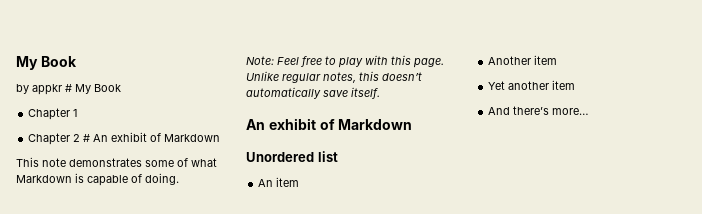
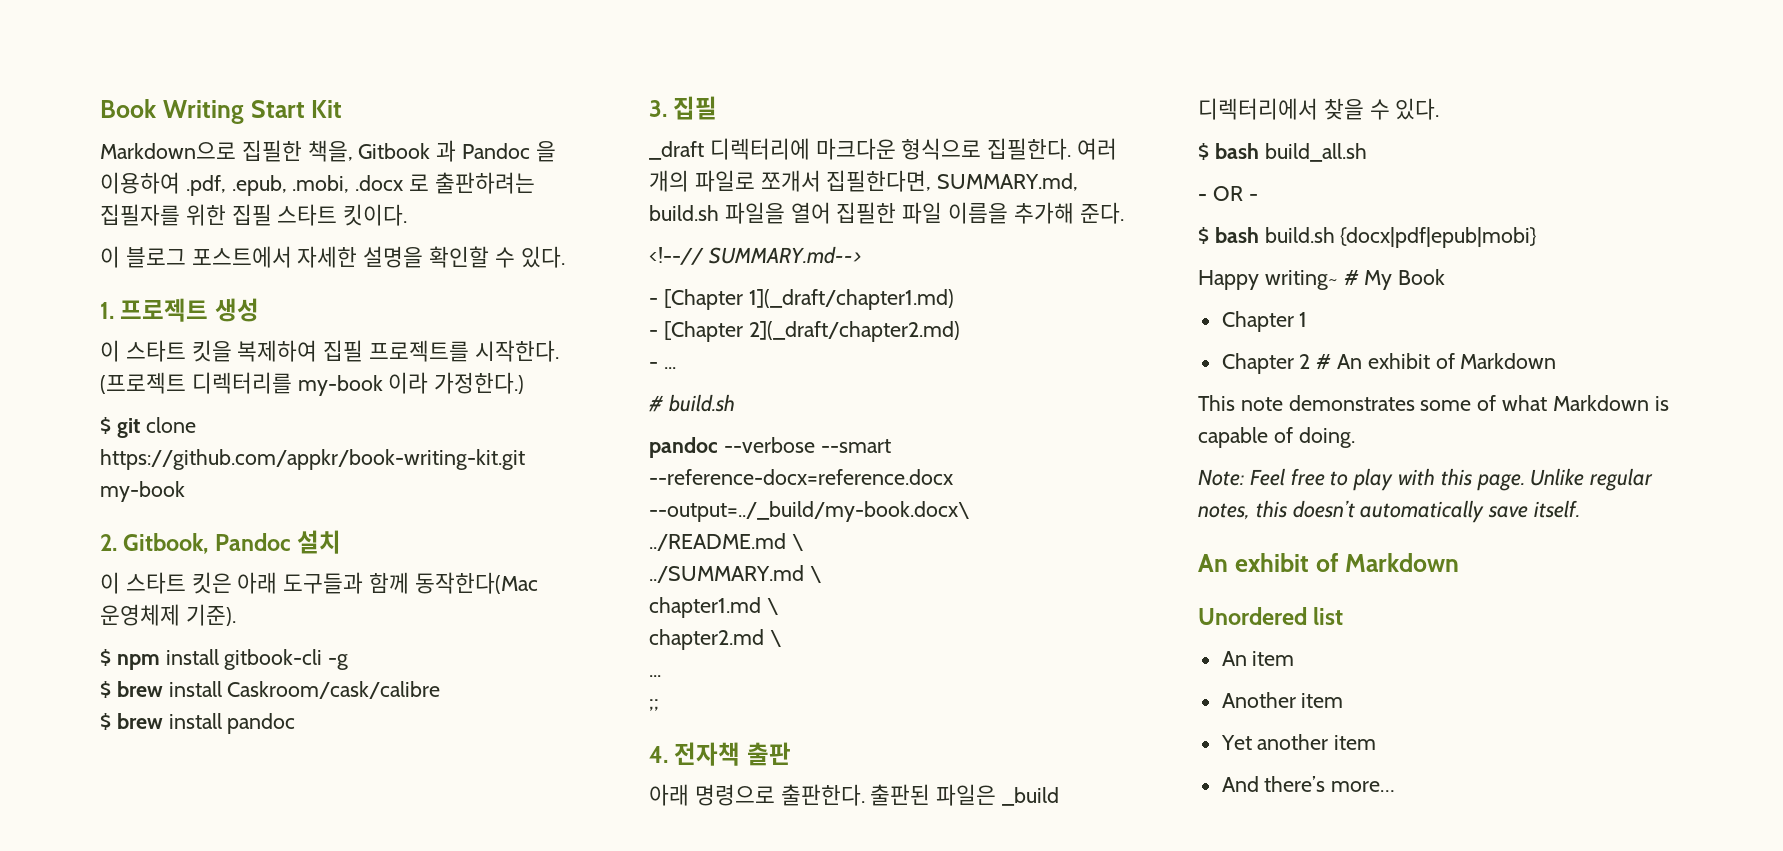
[16,56,77,70] [16,84,62,95] My Book // by appkr -> [100,99,343,124] [100,140,556,162] [100,172,535,196] [100,204,408,226] [100,246,565,268] [100,298,259,322] [100,340,559,362] [100,372,525,396] [100,417,196,438] [100,449,525,470] [100,481,185,502] [100,530,342,554] [100,572,538,594] [100,604,236,626] [100,649,349,670] [100,681,441,699] [100,713,296,734] [649,96,718,120] [649,138,1118,160] [649,170,1079,192] [649,202,1124,224] [649,246,861,265] [649,289,954,310] [649,321,960,342] [649,362,676,369] [649,394,735,412] [649,437,891,458] [649,469,953,485] [649,501,969,522] [649,533,803,551] [649,565,821,583] [649,597,778,618] [649,629,781,650] [649,675,661,677] [649,699,659,711] [649,742,791,766] [649,784,1060,806] [1198,98,1440,120] [1198,143,1367,162] [1198,186,1258,201] [1198,227,1538,248] [1198,270,1338,290] Book Writing Start Kit // Markdown으로 집필한 책을, Gitbook 과 Pandoc 을 이용하여 .pdf, .epub, .mobi, .docx 로 출판하려는 집필자를 위한 집필 스타트 킷이다. // 이 블로그 포스트에서 자세한 설명을 확인할 수 있다. // 1. 프로젝트 생성 // 이 스타트 킷을 복제하여 집필 프로젝트를 시작한다. (프로젝트 디렉터리를 my-book 이라 가정한다.) // $ git clone https://github.com/appkr/book-writing-kit.git my-book // 2. Gitbook, Pandoc 설치 // 이 스타트 킷은 아래 도구들과 함께 동작한다(Mac 운영체제 기준). // $ npm install gitbook-cli -g // $ brew install Caskroom/cask/calibre // $ brew install pandoc // 3. 집필 // _draft 디렉터리에 마크다운 형식으로 집필한다. 여러 개의 파일로 쪼개서 집필한다면, SUMMARY.md, build.sh 파일을 열어 집필한 파일 이름을 추가해 준다. // <!--// SUMMARY.md--> // - [Chapter 1](_draft/chapter1.md) // - [Chapter 2](_draft/chapter2.md) // - ... // # build.sh // pandoc --verbose --smart --reference-docx=reference.docx --output=../_build/my-book.docx\ // ../README.md \ // ../SUMMARY.md \ // chapter1.md \ // chapter2.md \ // ... // ;; // 4. 전자책 출판 // 아래 명령으로 출판한다. 출판된 파일은 _build 디렉터리에서 찾을 수 있다. // $ bash build_all.sh // - OR - // $ bash build.sh {docx|pdf|epub|mobi} // Happy writing~

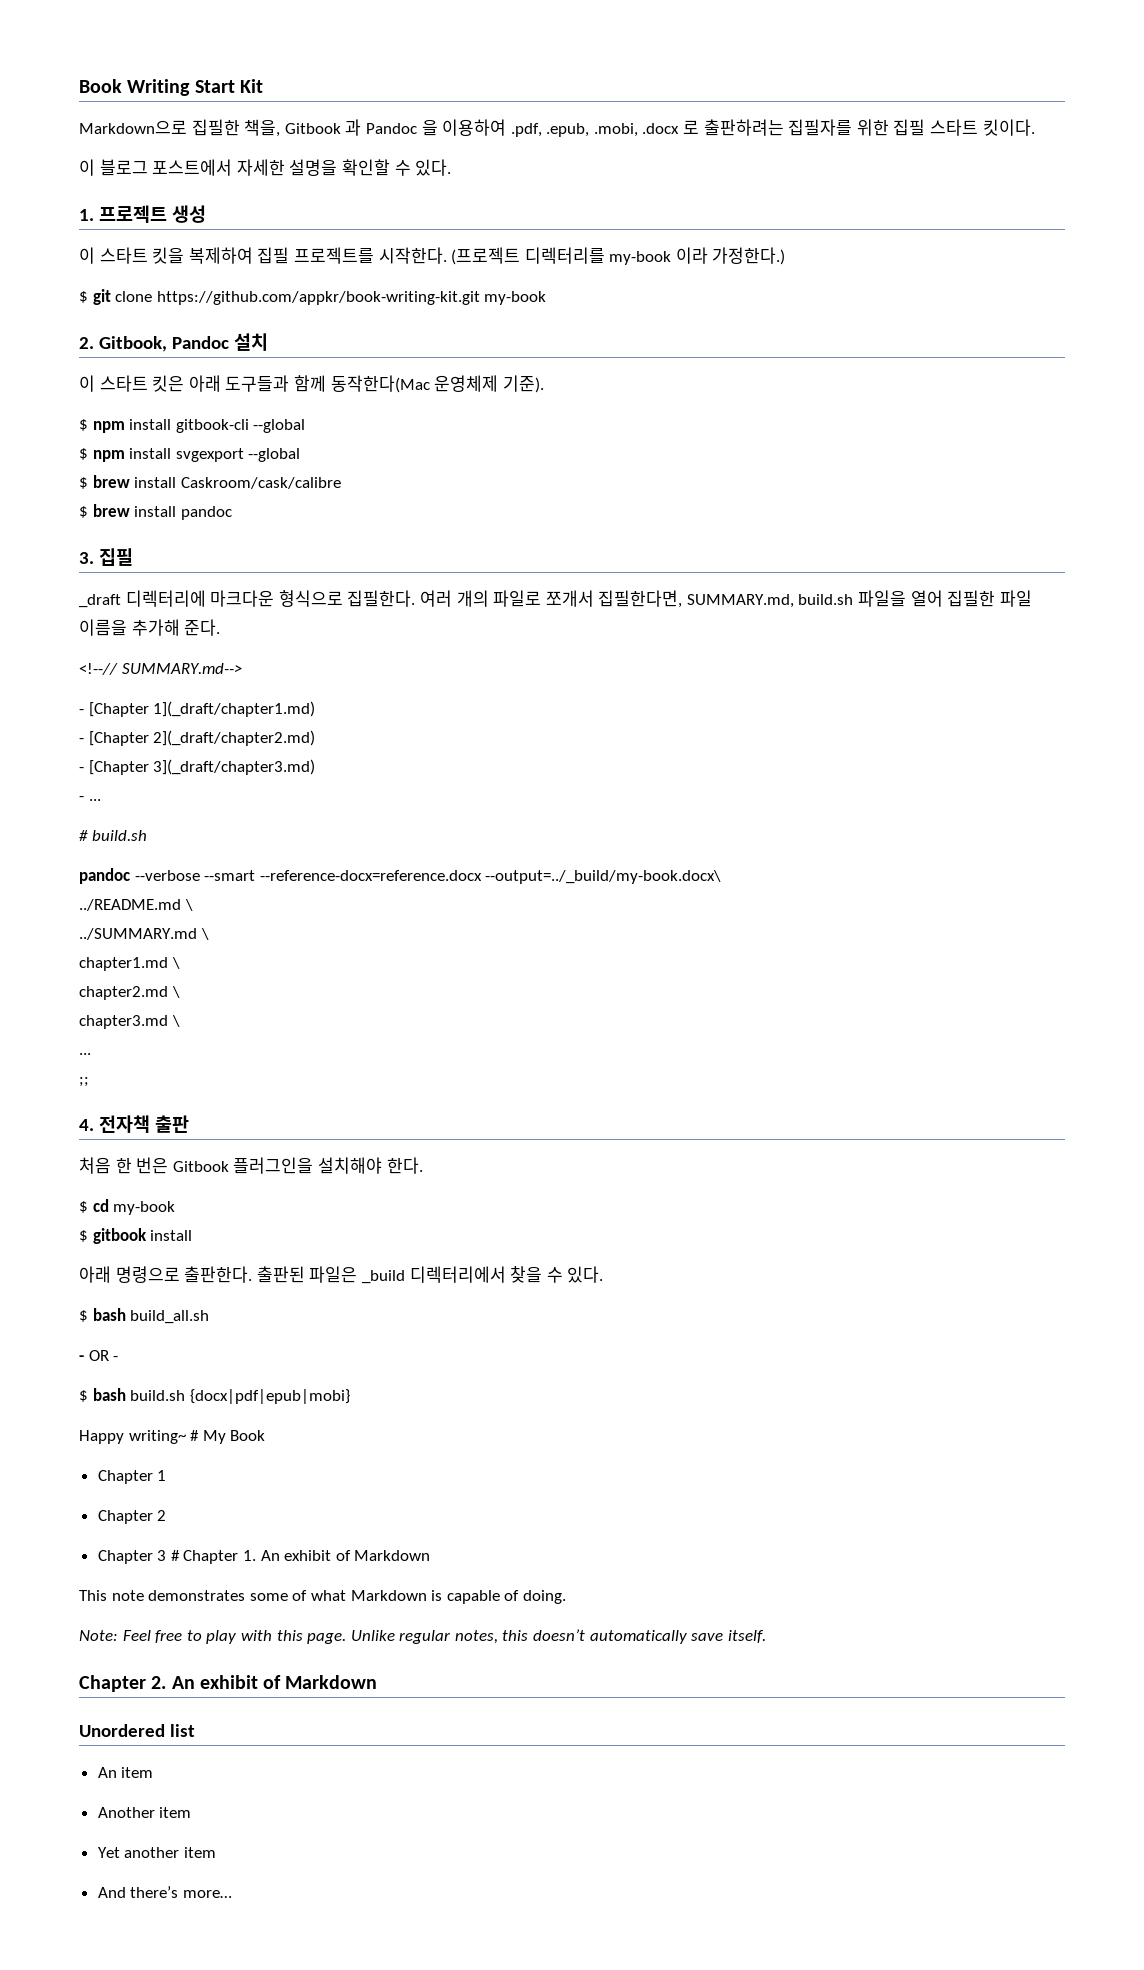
[328,654,349,670] -g -> [253,419,306,433] [79,448,301,462] --global // $ npm install svgexport --global
(960, 331) none -> [79,759,316,775] // - [Chapter 3](_draft/chapter3.md)
(781, 638) none -> [79,1015,180,1029] // chapter3.md \
(791, 754) none -> [79,1157,423,1174] [79,1199,176,1215] [79,1228,193,1244] // 처음 한 번은 Gitbook 플러그인을 설치해야 한다. // $ cd my-book // $ gitbook install
[1316,354,1332,369] # -> [97,1550,257,1564] // Chapter 3 # Chapter 1.
(1580, 509) none -> [79,1675,167,1692] Chapter 2.

